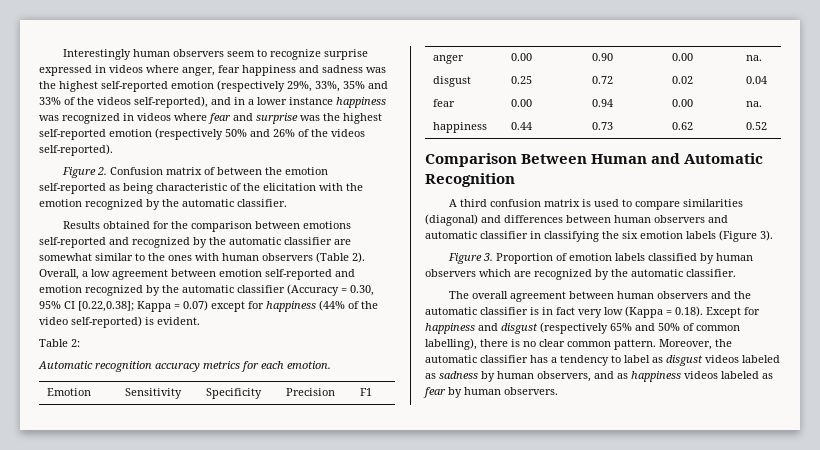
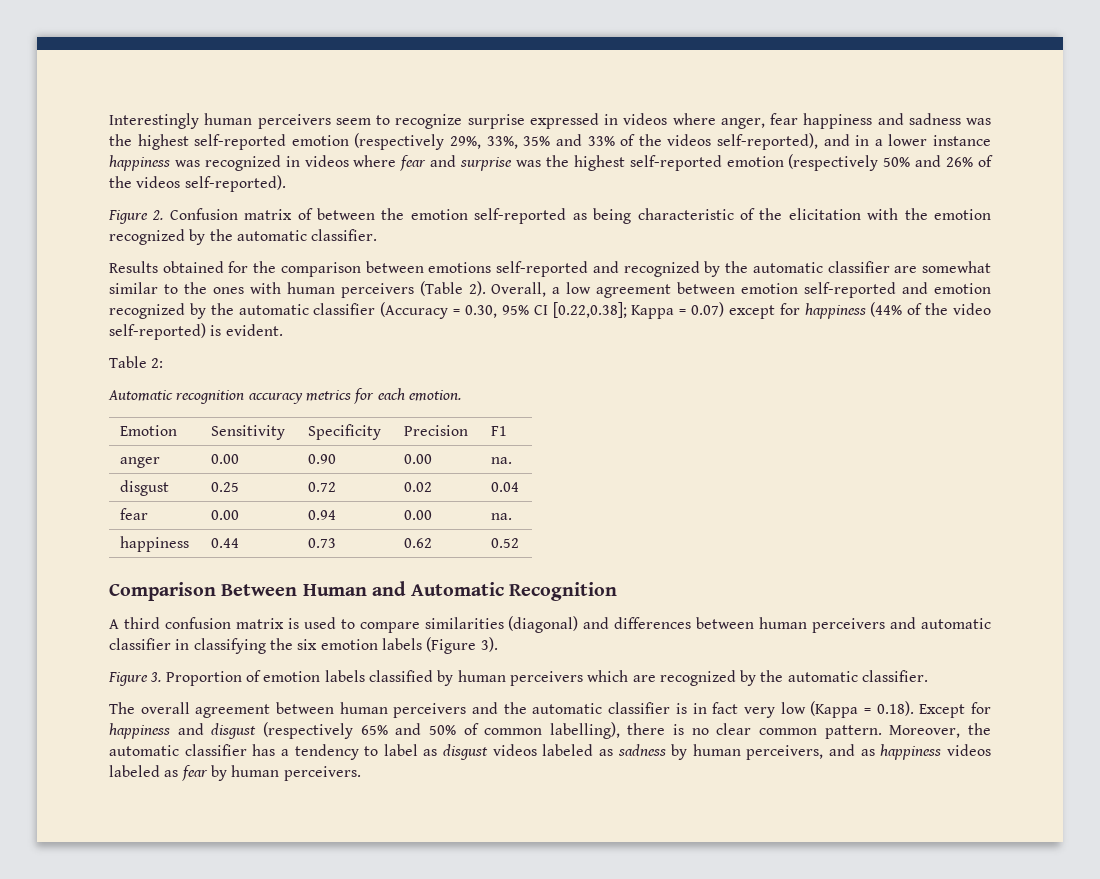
[173,49,225,57] observers -> [257,114,331,129] perceivers
[262,253,313,261] observers -> [340,283,414,298] perceivers
[654,215,705,223] observers -> [812,618,886,633] perceivers
[425,269,476,277] observers -> [509,671,583,686] perceivers
[657,291,709,299] observers -> [393,703,467,718] perceivers
[537,371,591,382] observers, -> [746,745,824,760] perceivers,
[504,387,558,395] observers. -> [283,766,361,781] perceivers.

